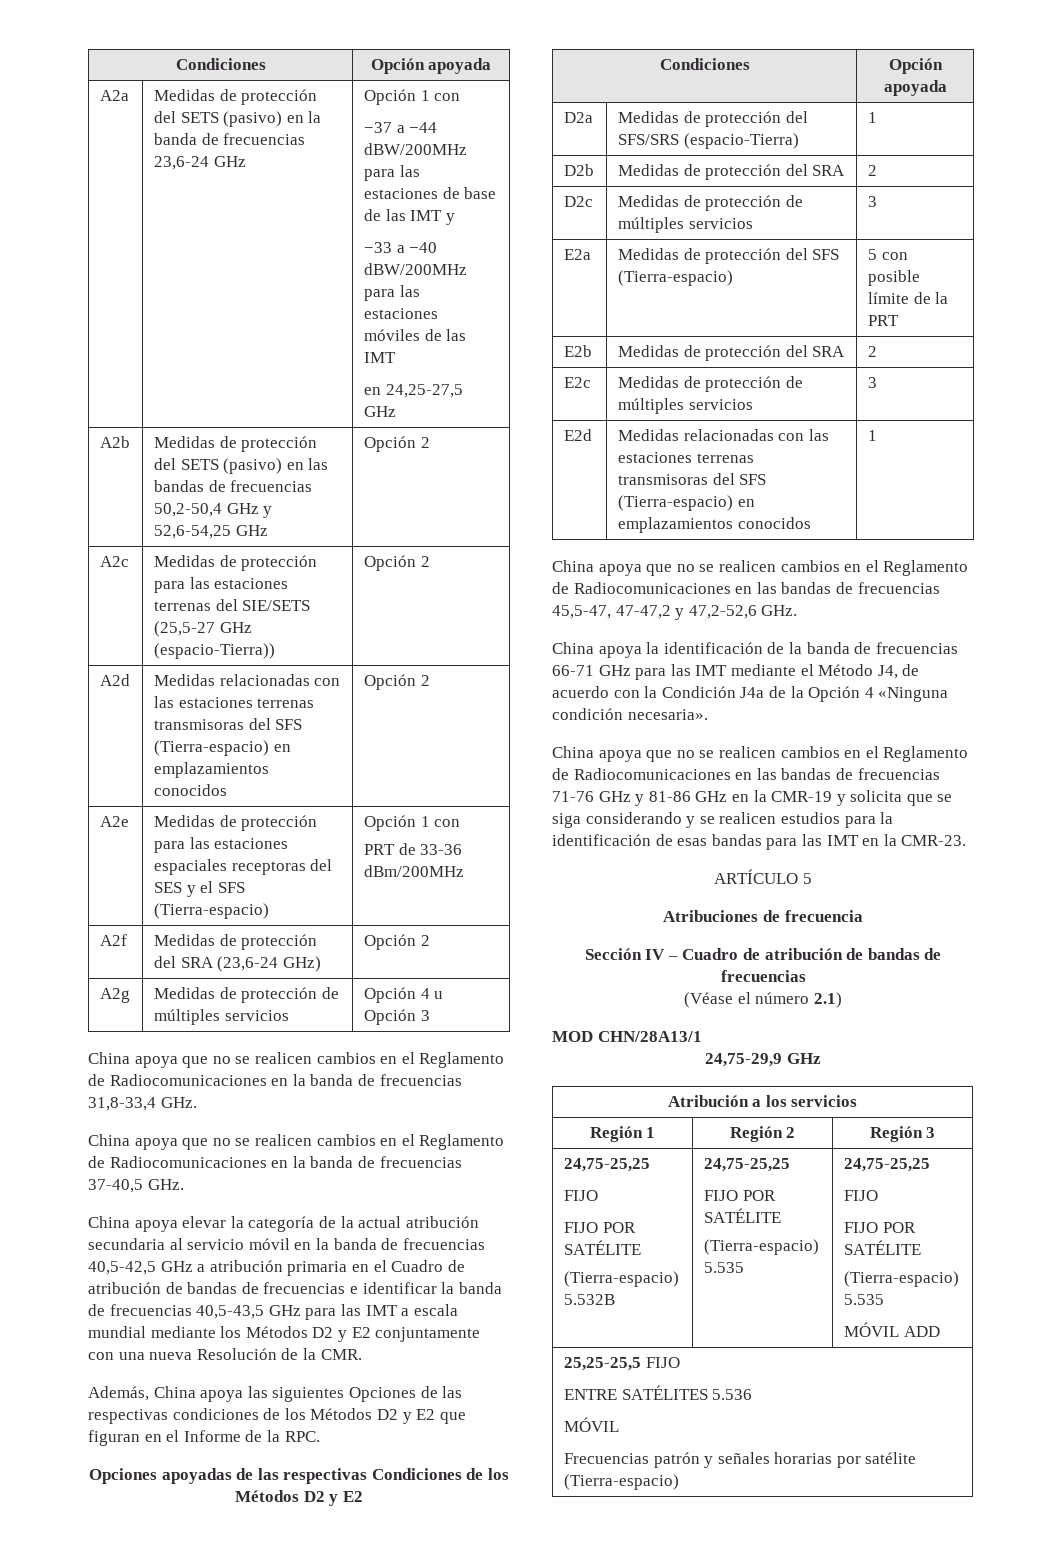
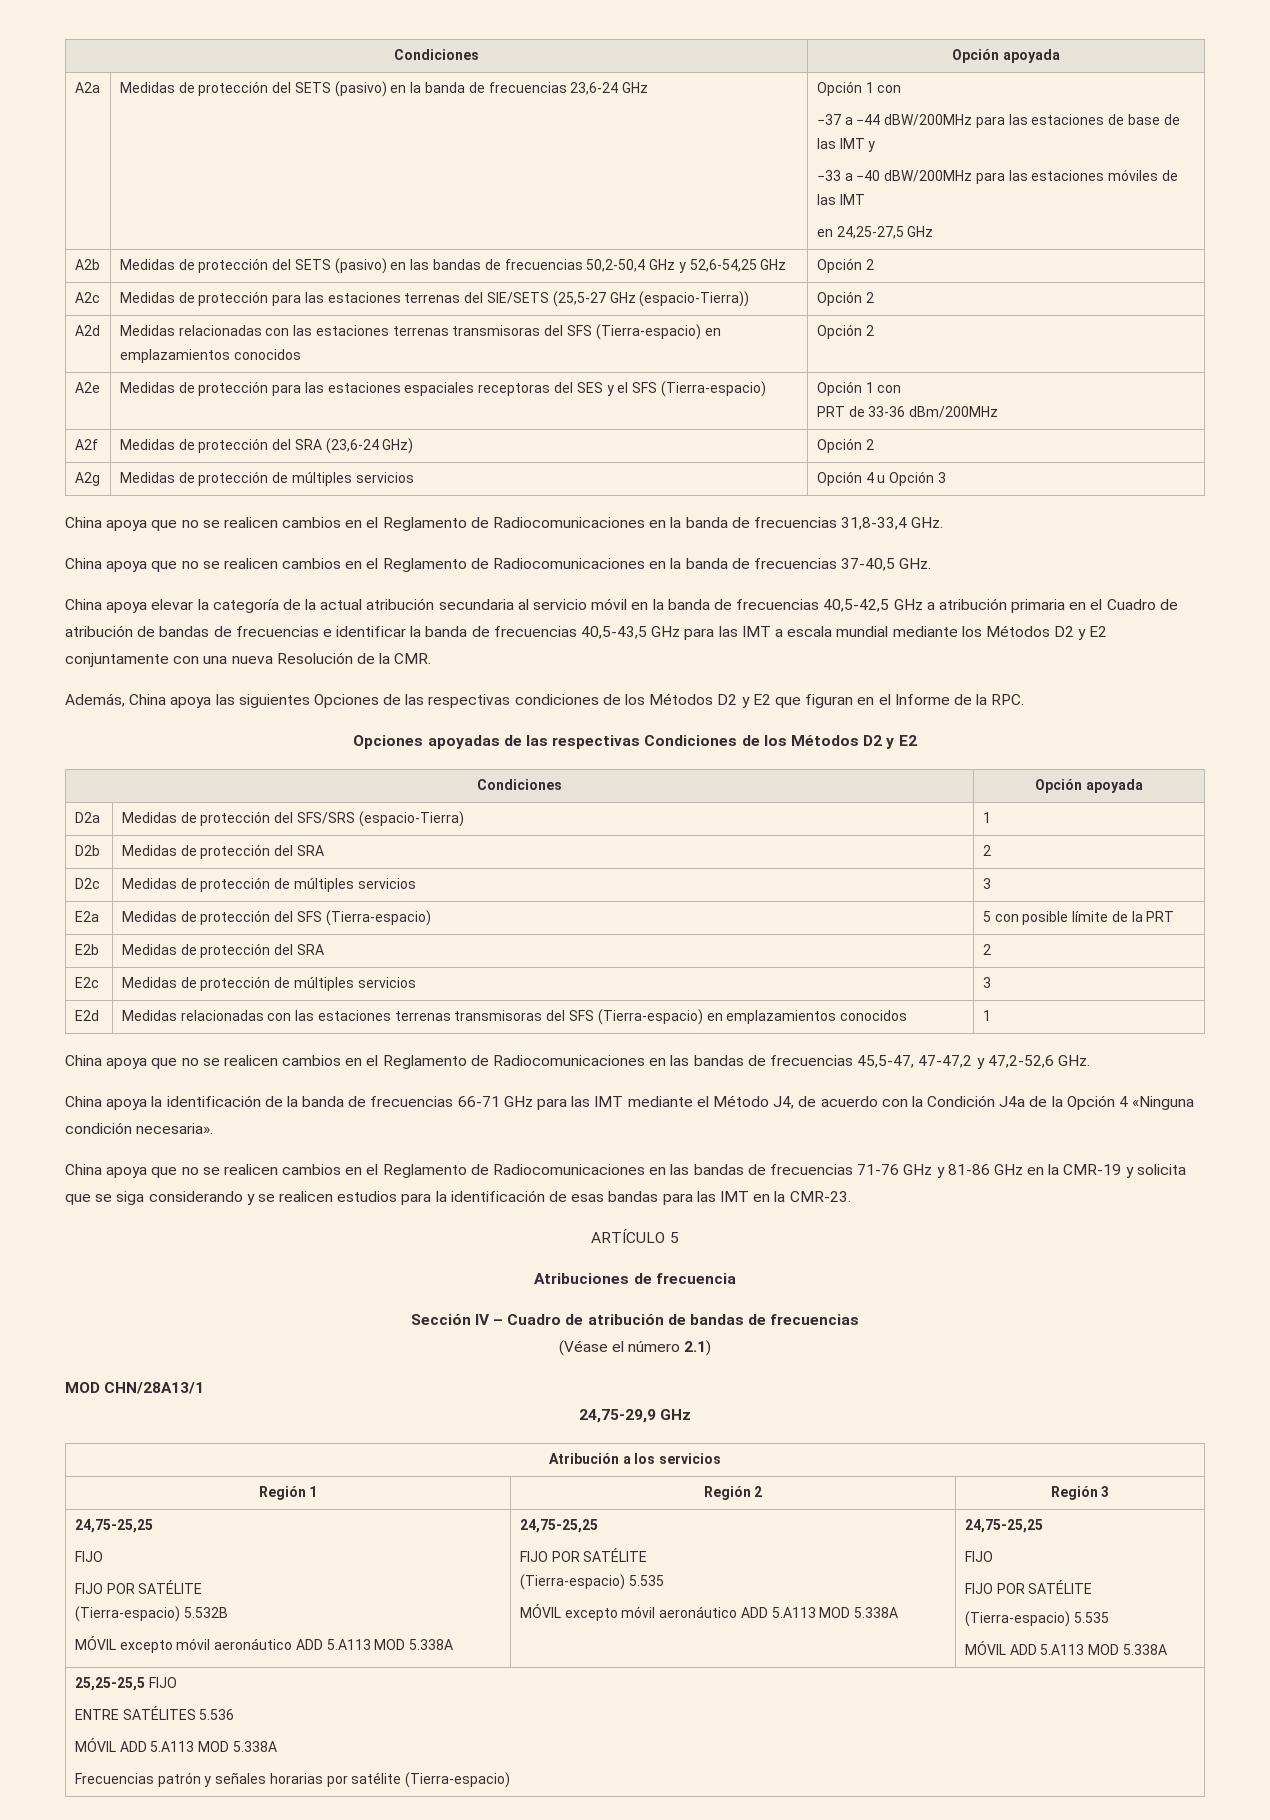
(615, 1299) none -> [74,1636,454,1653] // MÓVIL excepto móvil aeronáutico ADD 5.A113 MOD 5.338A
(744, 1267) none -> [519,1604,899,1621] // MÓVIL excepto móvil aeronáutico ADD 5.A113 MOD 5.338A
(940, 1331) none -> [1040,1644,1167,1655] 5.A113 MOD 5.338A
(619, 1424) none -> [119,1741,277,1752] ADD 5.A113 MOD 5.338A

